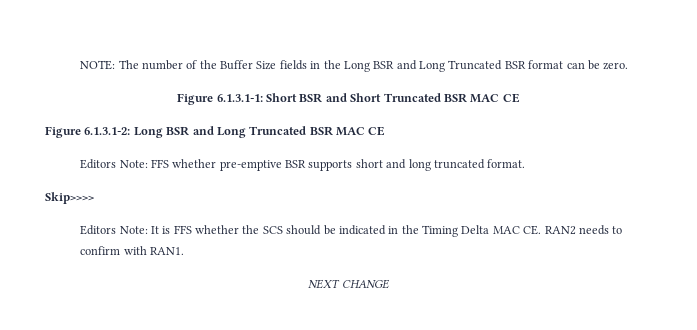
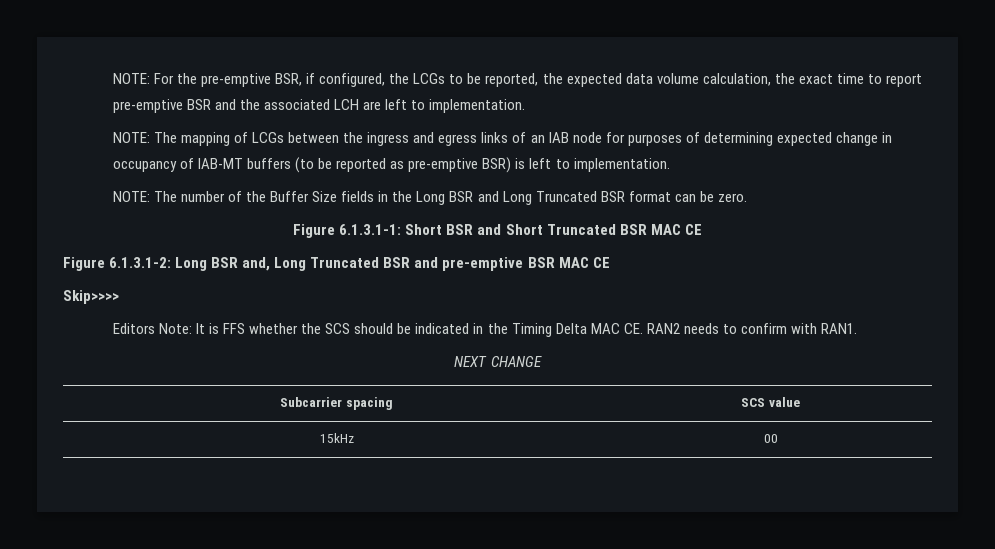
[80,60,116,70] NOTE: -> [112,73,922,87] [112,99,526,113] [112,132,892,146] [112,157,670,173] [112,191,150,202] NOTE: For the pre-emptive BSR, if configured, the LCGs to be reported, the expected data volume calculation, the exact time to report pre-emptive BSR and the associated LCH are left to implementation. // NOTE: The mapping of LCGs between the ingress and egress links of an IAB node for purposes of determining expected change in occupancy of IAB-MT buffers (to be reported as pre-emptive BSR) is left to implementation. // NOTE:
[192,126,386,138] [80,159,526,171] and Long Truncated BSR MAC CE // Editors Note: FFS whether pre-emptive BSR supports short and long truncated format. -> [242,257,610,271] and, Long Truncated BSR and pre-emptive BSR MAC CE
(389, 284) none -> [280,397,393,410] [741,397,800,407] [319,433,354,443] [763,434,778,443] // Subcarrier spacing | SCS value // 15kHz | 00

